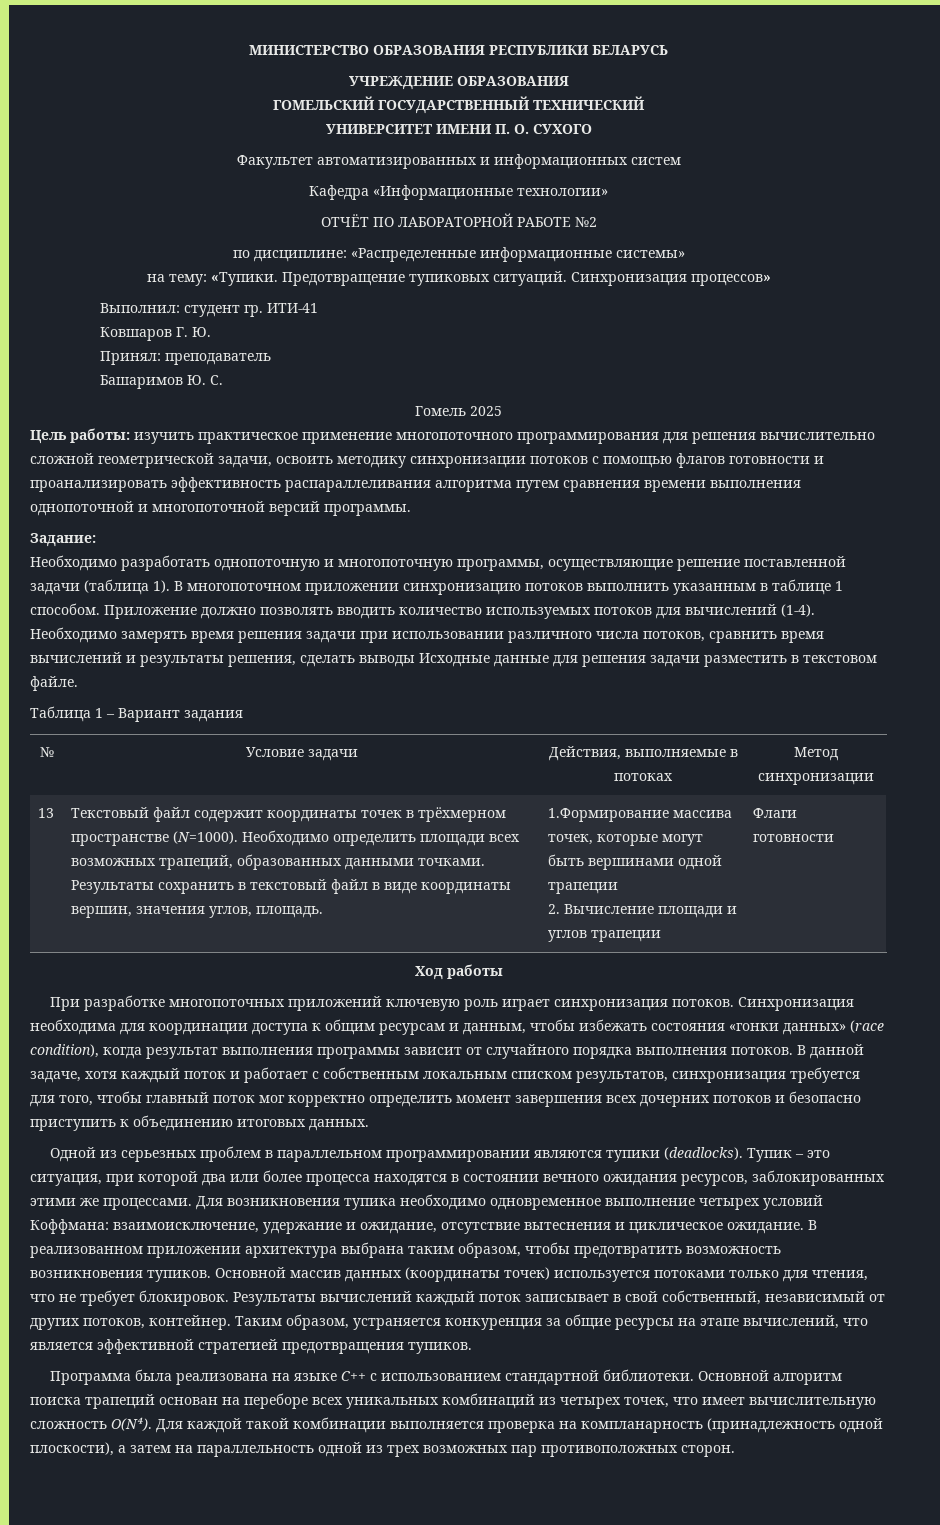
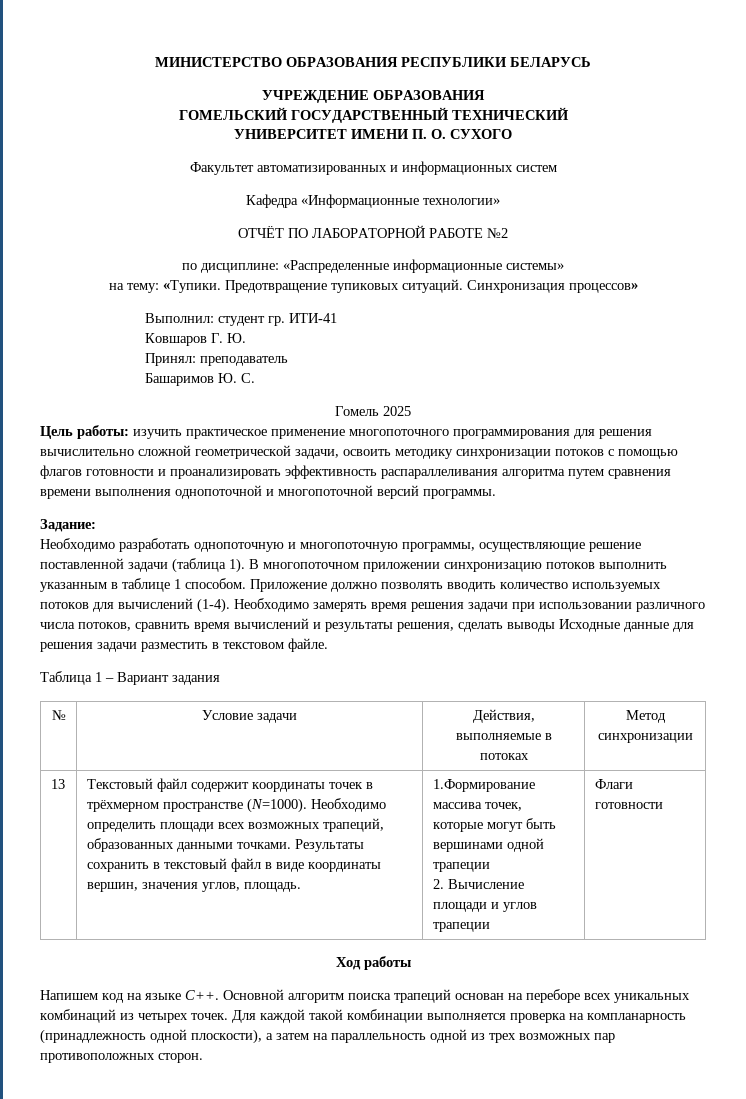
[50,995,855,1011] [30,1019,884,1035] [30,1044,864,1059] [30,1067,860,1083] [30,1091,861,1107] [30,1115,369,1131] [50,1146,831,1162] [30,1170,885,1186] [30,1194,823,1210] [30,1219,817,1234] [30,1242,781,1258] [30,1267,868,1282] [30,1290,885,1306] [30,1314,868,1330] [30,1339,472,1354] [50,1369,695,1385] При разработке многопоточных приложений ключевую роль играет синхронизация потоков. Синхронизация необходима для координации доступа к общим ресурсам и данным, чтобы избежать состояния «гонки данных» (race condition), когда результат выполнения программы зависит от случайного порядка выполнения потоков. В данной задаче, хотя каждый поток и работает с собственным локальным списком результатов, синхронизация требуется для того, чтобы главный поток мог корректно определить момент завершения всех дочерних потоков и безопасно приступить к объединению итоговых данных. // Одной из серьезных проблем в параллельном программировании являются тупики (deadlocks). Тупик – это ситуация, при которой два или более процесса находятся в состоянии вечного ожидания ресурсов, заблокированных этими же процессами. Для возникновения тупика необходимо одновременное выполнение четырех условий Коффмана: взаимоисключение, удержание и ожидание, отсутствие вытеснения и циклическое ожидание. В реализованном приложении архитектура выбрана таким образом, чтобы предотвратить возможность возникновения тупиков. Основной массив данных (координаты точек) используется потоками только для чтения, что не требует блокировок. Результаты вычислений каждый поток записывает в свой собственный, независимый от других потоков, контейнер. Таким образом, устраняется конкуренция за общие ресурсы на этапе вычислений, что является эффективной стратегией предотвращения тупиков. // Программа была реализована на языке C++ с использованием стандартной библиотеки. -> [40,990,219,1003] Напишем код на языке C++.
[624,1397,876,1409] [30,1417,152,1431] точек, что имеет вычислительную сложность O(N⁴). -> [191,1013,228,1020] точек.

